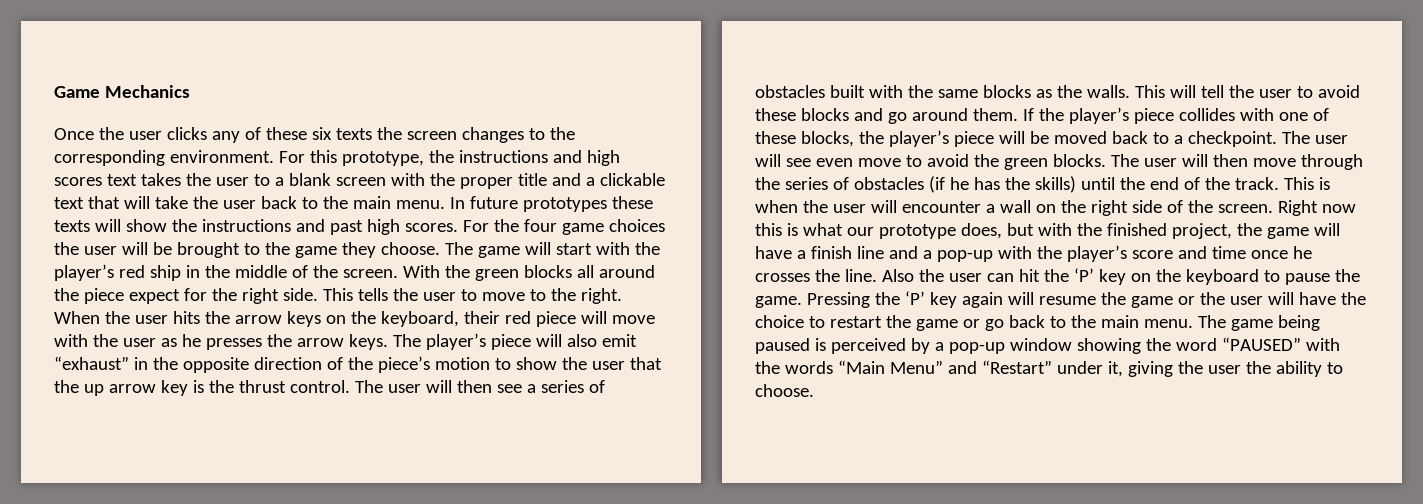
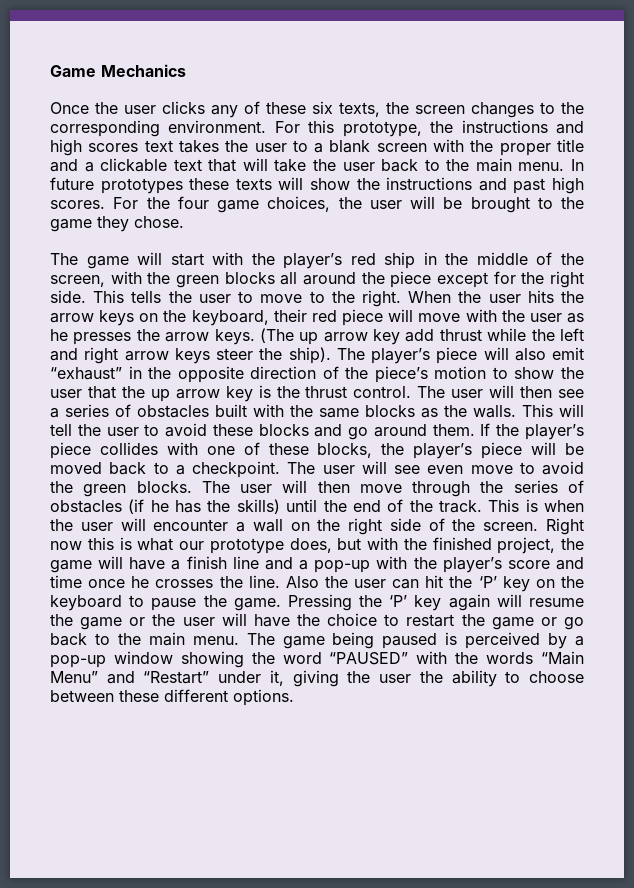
[335,128,372,140] texts -> [339,102,380,117] texts,
[608,219,665,232] choices -> [267,196,331,212] choices,
[380,242,440,255] choose. -> [134,216,184,228] chose. //
[342,265,440,278] screen. With -> [50,271,142,287] screen, with
[128,289,180,304] expect -> [437,272,489,288] except
(388, 342) none -> [259,328,584,345] [50,347,331,364] (The up arrow key add thrust while the left and right arrow keys steer the ship).
[755,384,814,397] choose. -> [529,671,585,683] [50,689,294,706] choose between these different options.

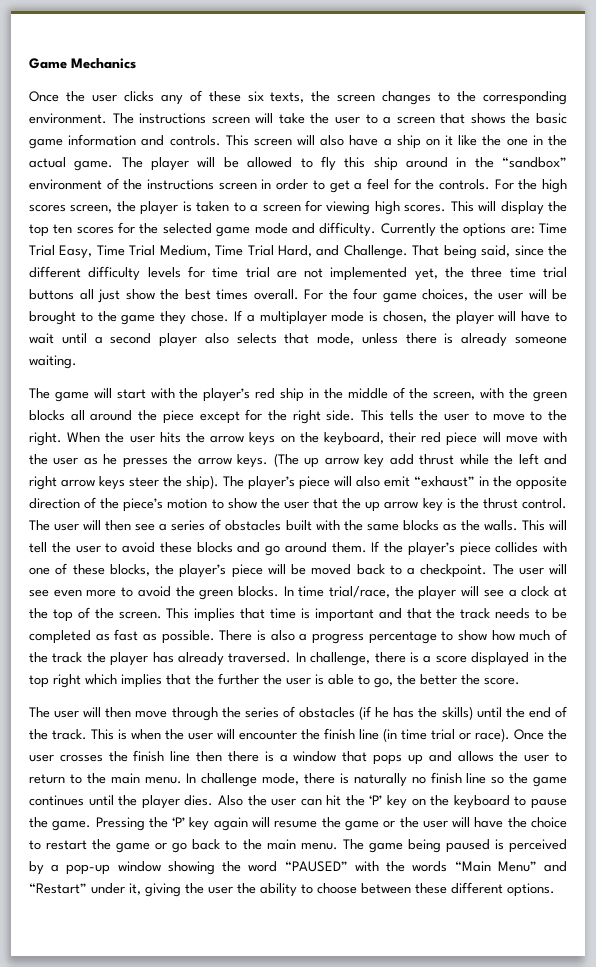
[274,120,584,137] [50,139,585,156] [50,158,584,172] [50,177,585,194] [50,200,105,209] For this prototype, the instructions and high scores text takes the user to a blank screen with the proper title and a clickable text that will take the user back to the main menu. In future prototypes these texts will show the instructions and past high scores. -> [112,113,567,124] [29,134,568,149] [29,156,567,171] [29,178,567,193] [29,200,567,215] [29,222,567,237] [29,245,568,259] [29,266,568,281] [29,289,299,303] The instructions screen will take the user to a screen that shows the basic game information and controls. This screen will also have a ship on it like the one in the actual game. The player will be allowed to fly this ship around in the “sandbox” environment of the instructions screen in order to get a feel for the controls. For the high scores screen, the player is taken to a screen for viewing high scores. This will display the top ten scores for the selected game mode and difficulty. Currently the options are: Time Trial Easy, Time Trial Medium, Time Trial Hard, and Challenge. That being said, since the different difficulty levels for time trial are not implemented yet, the three time trial buttons all just show the best times overall.
(184, 222) none -> [233,310,567,325] [29,333,567,347] [29,355,77,369] If a multiplayer mode is chosen, the player will have to wait until a second player also selects that mode, unless there is already someone waiting.
[470,465,513,474] move -> [86,589,117,597] more
(192, 487) none -> [283,586,567,600] [29,607,567,622] [29,629,568,644] [29,652,567,666] [29,673,520,688] In time trial/race, the player will see a clock at the top of the screen. This implies that time is important and that the track needs to be completed as fast as possible. There is also a progress percentage to show how much of the track the player has already traversed. In challenge, there is a score displayed in the top right which implies that the further the user is able to go, the better the score. //
[236,518,584,535] [50,537,584,554] [50,556,584,573] [50,575,280,588] a wall on the right side of the screen. Right now this is what our prototype does, but with the finished project, the game will have a finish line and a pop-up with the player’s score and time once he crosses the line. -> [301,728,567,742] [29,750,567,765] [29,772,567,787] [29,795,214,809] the finish line (in time trial or race). Once the user crosses the finish line then there is a window that pops up and allows the user to return to the main menu. In challenge mode, there is naturally no finish line so the game continues until the player dies.

